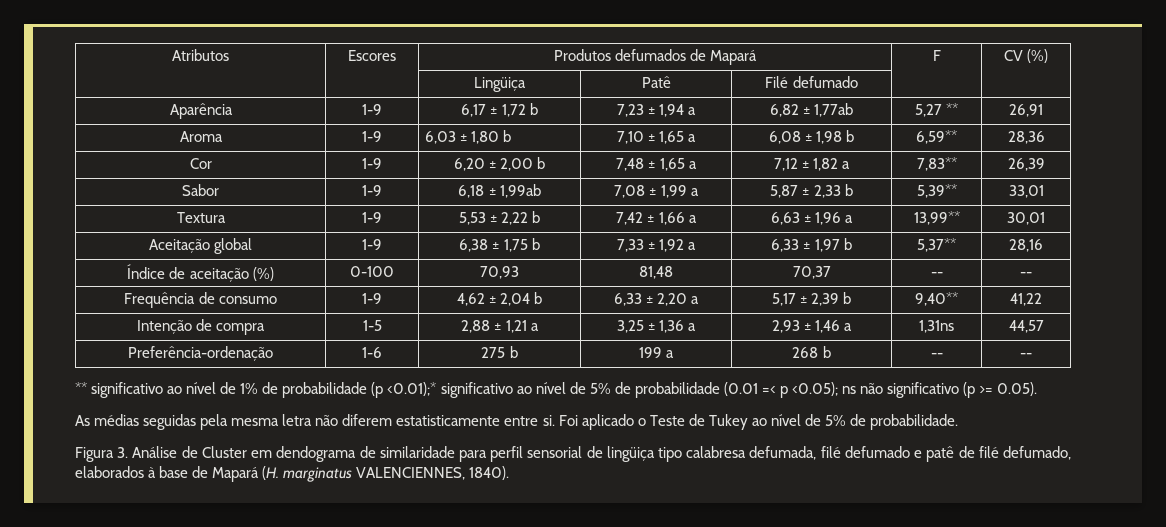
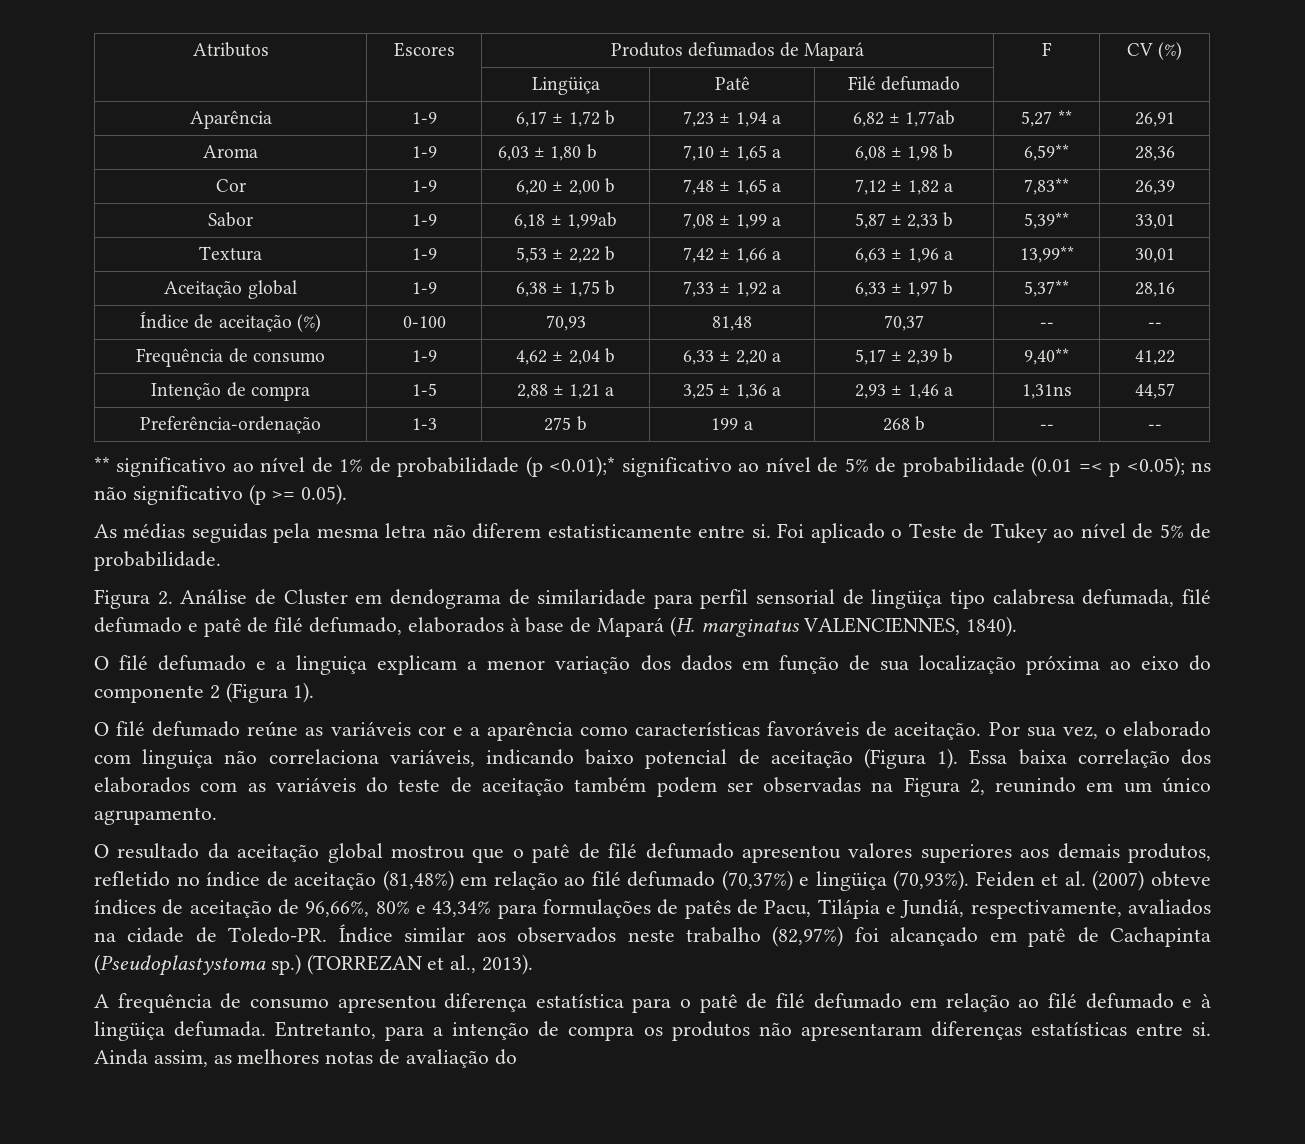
[362,347,382,358] 1-6 -> [411,418,437,430] 1-3
[117,447,129,458] 3. -> [157,591,173,605] 2.
(510, 473) none -> [94,655,1211,675] [94,682,315,703] [94,721,1211,741] [94,748,1212,769] [94,777,1212,797] [94,807,217,825] [94,843,1211,863] [94,870,1211,891] [94,899,1212,919] [94,924,1211,947] [94,954,534,976] [94,993,1211,1013] [94,1021,1212,1041] [94,1049,517,1068] // O filé defumado e a linguiça explicam a menor variação dos dados em função de sua localização próxima ao eixo do componente 2 (Figura 1). // O filé defumado reúne as variáveis cor e a aparência como características favoráveis de aceitação. Por sua vez, o elaborado com linguiça não correlaciona variáveis, indicando baixo potencial de aceitação (Figura 1). Essa baixa correlação dos elaborados com as variáveis do teste de aceitação também podem ser observadas na Figura 2, reunindo em um único agrupamento. // O resultado da aceitação global mostrou que o patê de filé defumado apresentou valores superiores aos demais produtos, refletido no índice de aceitação (81,48%) em relação ao filé defumado (70,37%) e lingüiça (70,93%). Feiden et al. (2007) obteve índices de aceitação de 96,66%, 80% e 43,34% para formulações de patês de Pacu, Tilápia e Jundiá, respectivamente, avaliados na cidade de Toledo-PR. Índice similar aos observados neste trabalho (82,97%) foi alcançado em patê de Cachapinta (Pseudoplastystoma sp.) (TORREZAN et al., 2013). // A frequência de consumo apresentou diferença estatística para o patê de filé defumado em relação ao filé defumado e à lingüiça defumada. Entretanto, para a intenção de compra os produtos não apresentaram diferenças estatísticas entre si. Ainda assim, as melhores notas de avaliação do

